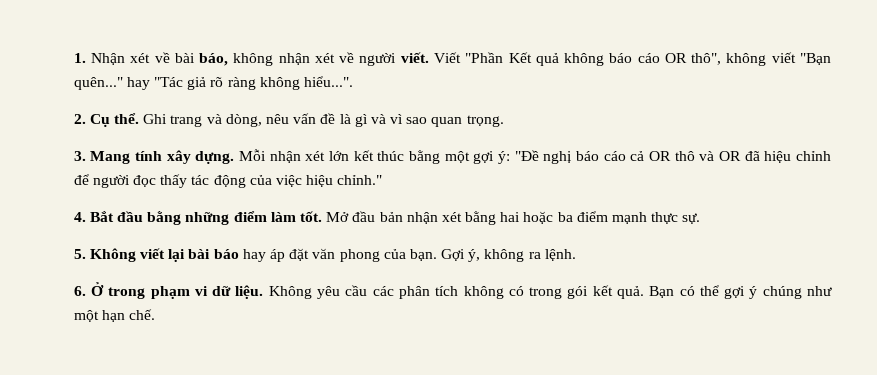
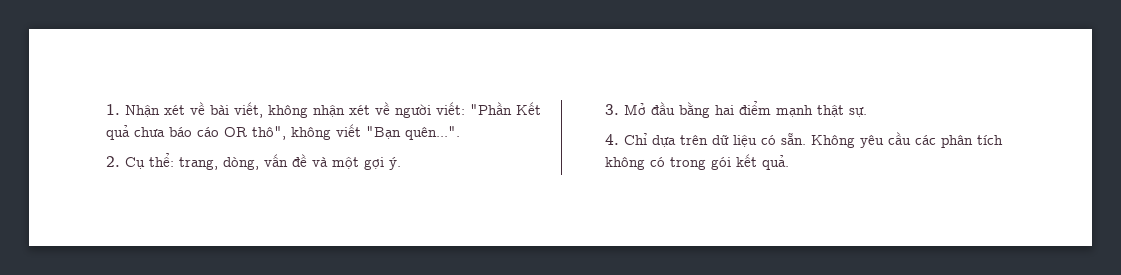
[199,53,229,66] báo, -> [234,102,264,118] viết,
[400,52,461,63] viết. Viết -> [436,102,466,115] viết:
[564,53,605,66] không -> [134,127,166,137] chưa
[73,76,353,90] [73,113,504,127] [73,149,831,164] [73,174,383,188] [73,211,701,225] [73,248,576,262] [73,282,264,299] quên..." hay "Tác giả rõ ràng không hiểu...". // 2. Cụ thể. Ghi trang và dòng, nêu vấn đề là gì và vì sao quan trọng. // 3. Mang tính xây dựng. Mỗi nhận xét lớn kết thúc bằng một gợi ý: "Đề nghị báo cáo cả OR thô và OR đã hiệu chỉnh để người đọc thấy tác động của việc hiệu chỉnh." // 4. Bắt đầu bằng những điểm làm tốt. Mở đầu bản nhận xét bằng hai hoặc ba điểm mạnh thực sự. // 5. Không viết lại bài báo hay áp đặt văn phong của bạn. Gợi ý, không ra lệnh. // 6. Ở trong phạm vi dữ liệu. -> [405,126,461,140] [106,153,402,170] [605,101,868,118] [605,132,807,147] quên...". // 2. Cụ thể: trang, dòng, vấn đề và một gợi ý. // 3. Mở đầu bằng hai điểm mạnh thật sự. // 4. Chỉ dựa trên dữ liệu có sẵn.
[649,285,832,299] [73,309,156,322] Bạn có thể gợi ý chúng như một hạn chế. -> (790, 162) none

